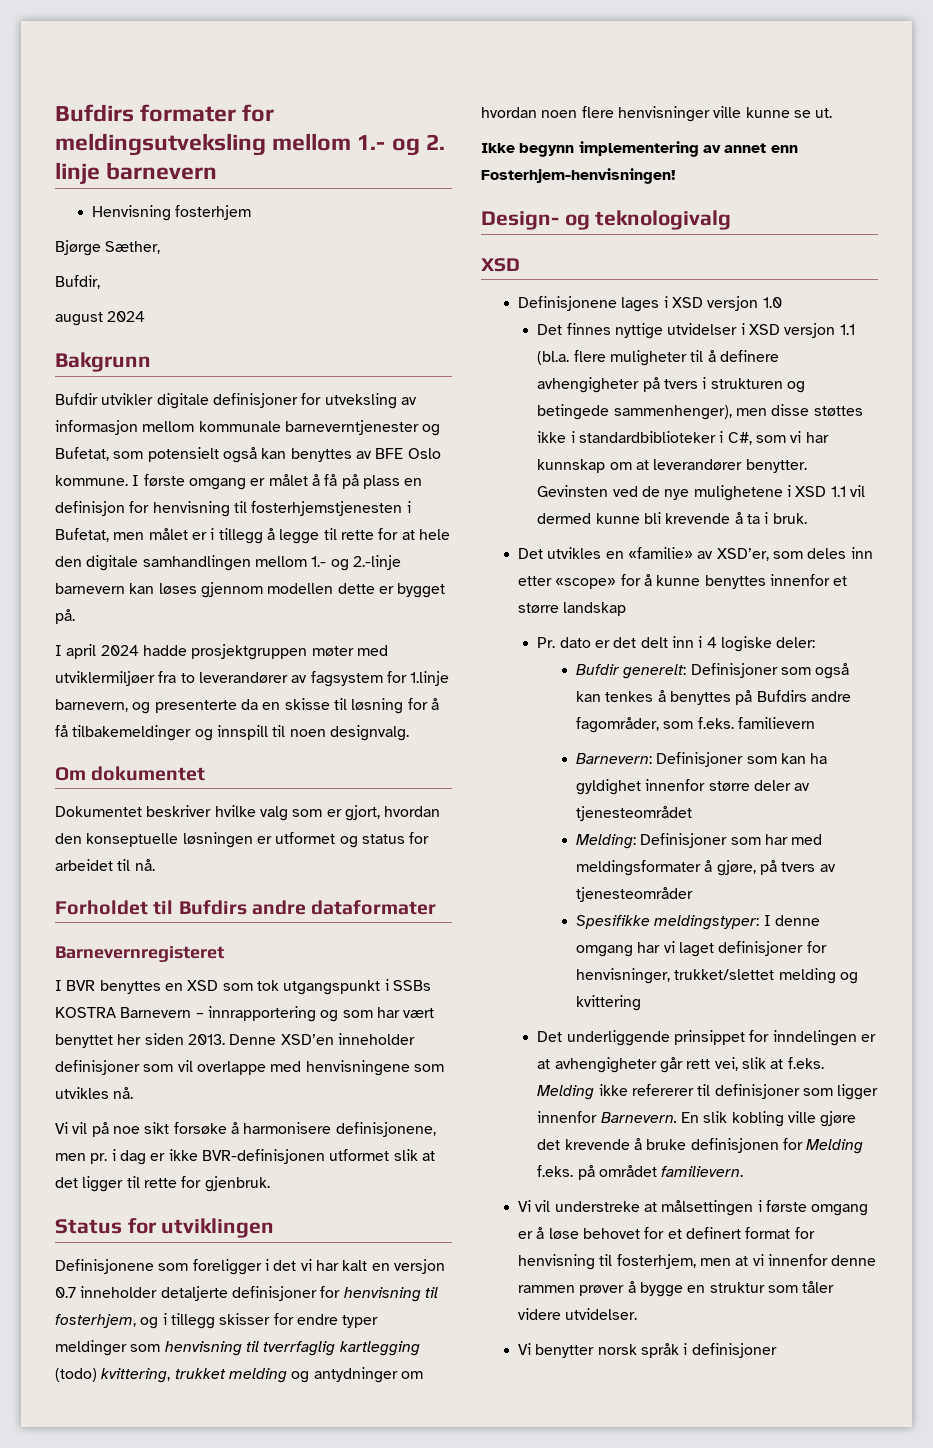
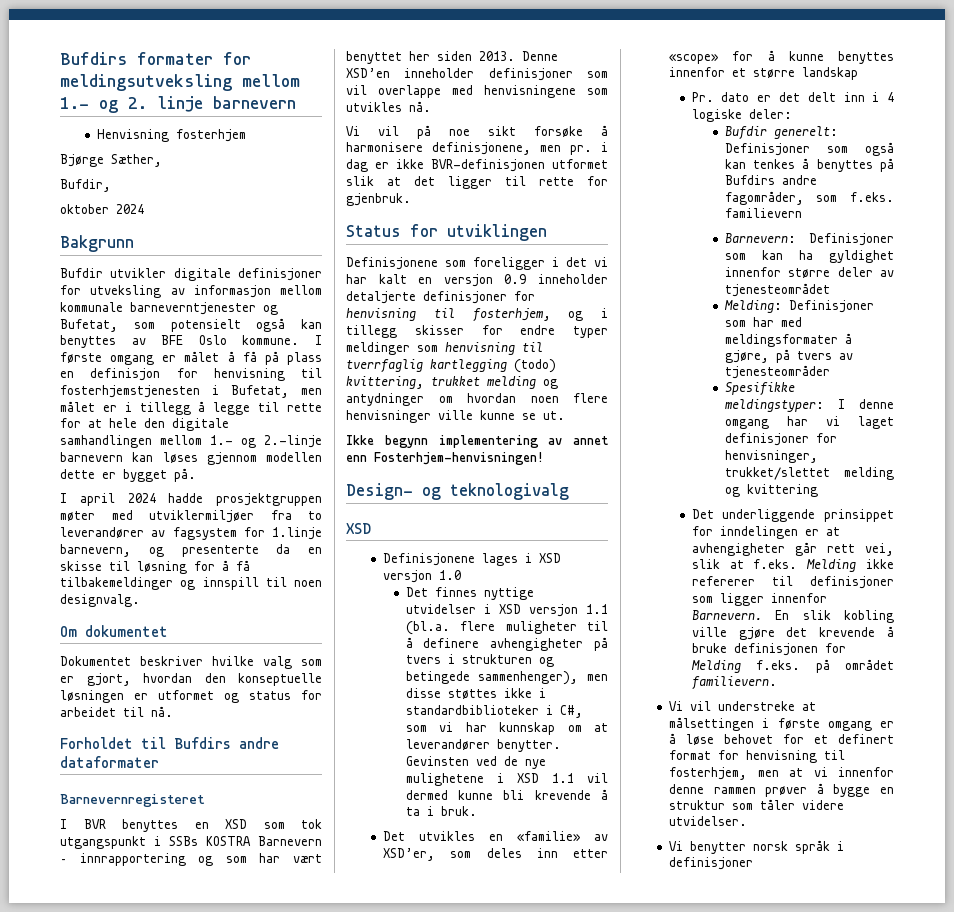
[55,312,103,326] august -> [60,204,109,214] oktober
[55,1287,76,1298] 0.7 -> [504,274,527,284] 0.9

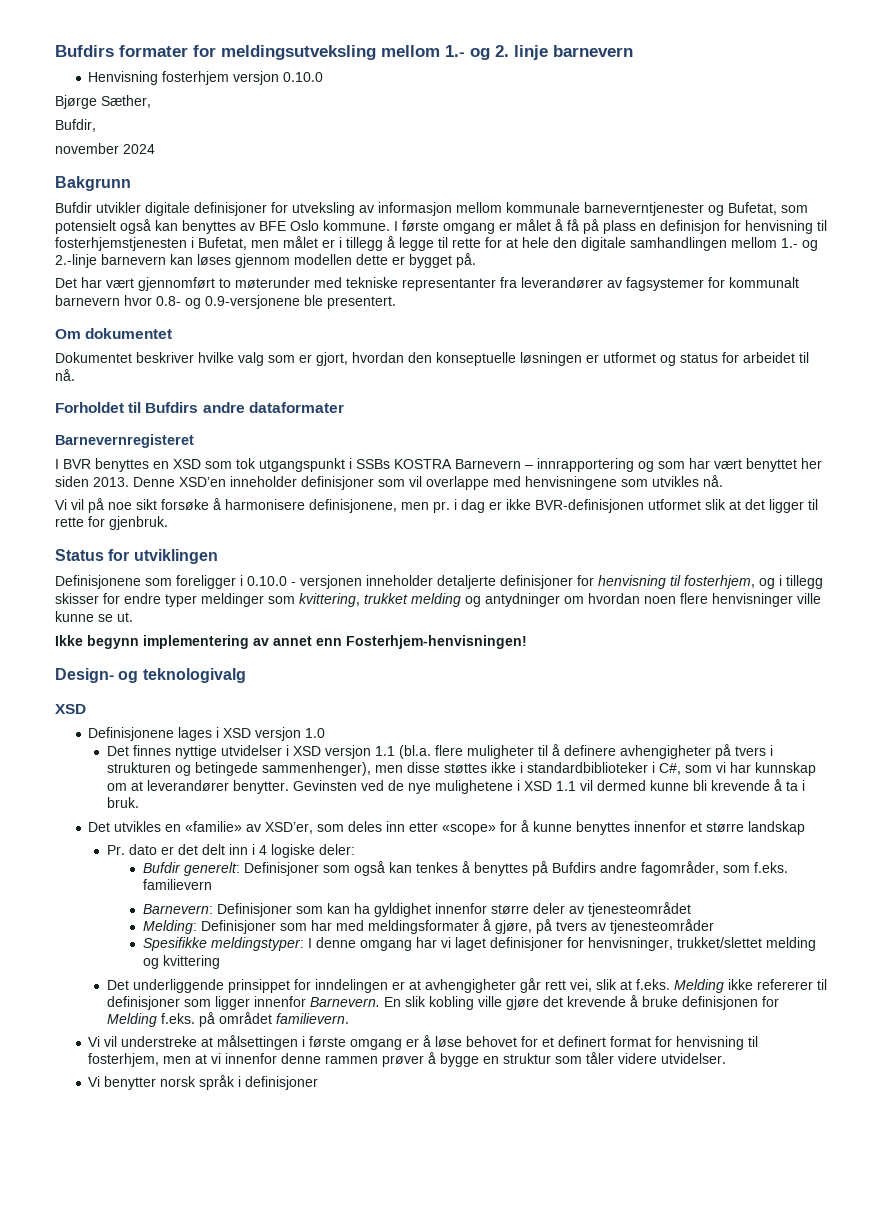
(247, 135) none -> [233,71,324,85] versjon 0.10.0
[60,204,109,214] oktober -> [55,143,119,154] november
[60,493,322,506] [60,510,322,523] [60,527,322,540] [60,544,322,557] [60,560,250,574] [60,577,322,590] [60,594,140,607] I april 2024 hadde prosjektgruppen møter med utviklermiljøer fra to leverandører av fagsystem for 1.linje barnevern, og presenterte da en skisse til løsning for å få tilbakemeldinger og innspill til noen designvalg. -> [55,277,799,291] [55,295,396,309] Det har vært gjennomført to møterunder med tekniske representanter fra leverandører av fagsystemer for kommunalt barnevern hvor 0.8- og 0.9-versjonene ble presentert.
[566,257,608,267] [346,274,527,287] det vi har kalt en versjon 0.9 -> [247,575,362,589] 0.10.0 - versjonen
[445,342,543,355] [346,359,556,373] henvisning til tverrfaglig kartlegging (todo) -> (295, 600) none

